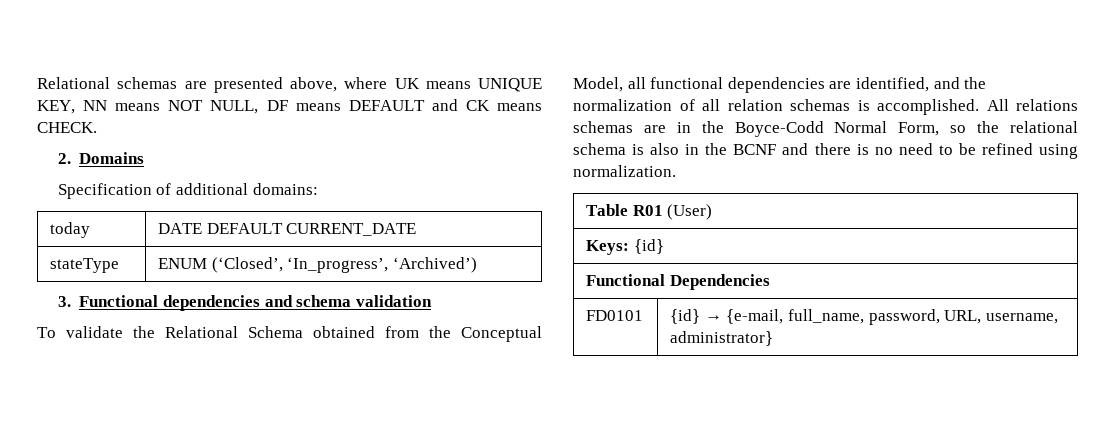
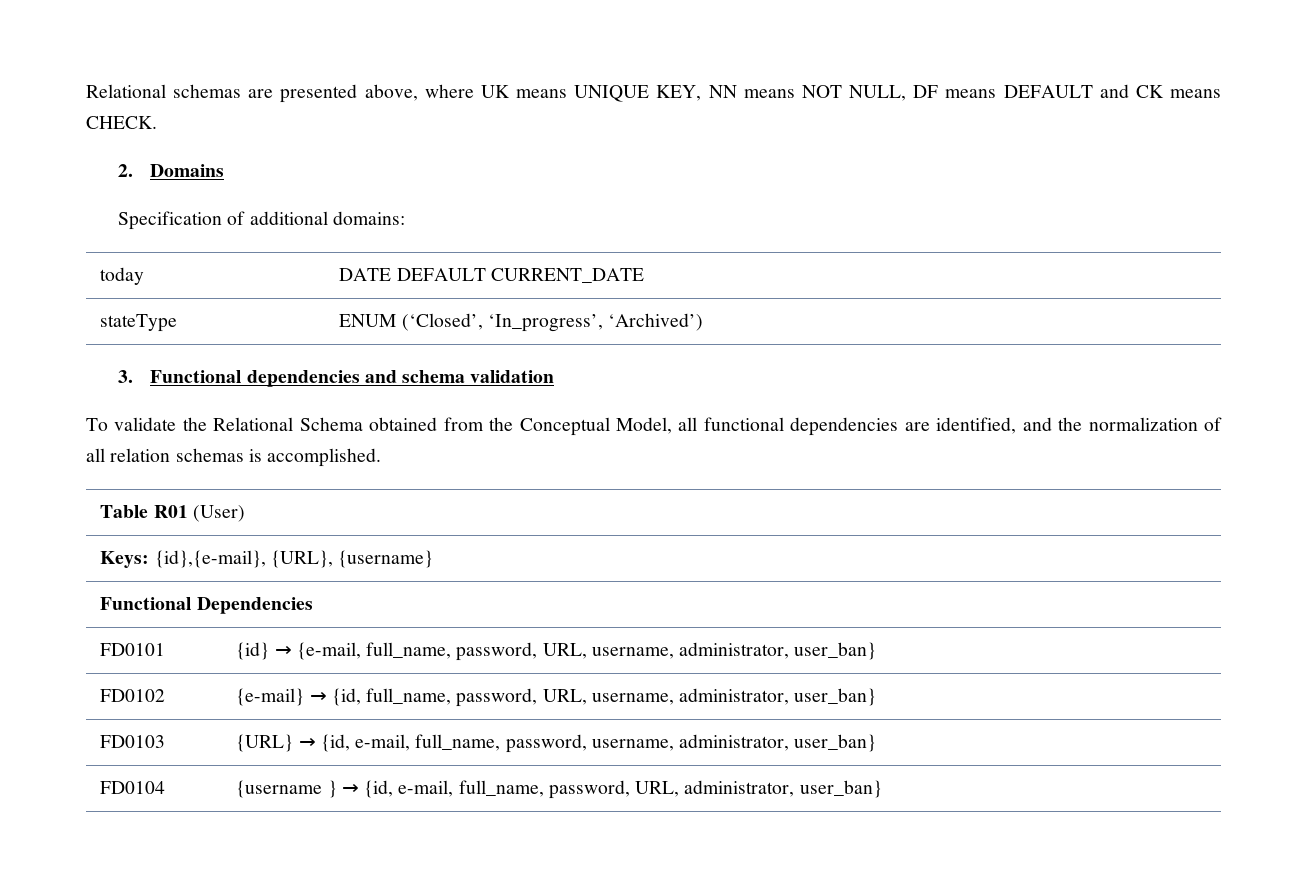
[986,99,1078,111] [573,121,1078,137] [573,143,1078,159] [573,165,676,177] All relations schemas are in the Boyce-Codd Normal Form, so the relational schema is also in the BCNF and there is no need to be refined using normalization. -> (382, 457) none
[633,239,664,254] {id} -> [154,550,434,568] {id},{e-mail}, {URL}, {username}
[670,331,774,346] administrator} -> [679,642,877,660] [100,689,166,702] [236,688,877,707] [100,735,166,748] [236,734,877,753] [100,781,166,794] [236,780,882,799] administrator, user_ban} // FD0102 | {e-mail} → {id, full_name, password, URL, username, administrator, user_ban} // FD0103 | {URL} → {id, e-mail, full_name, password, username, administrator, user_ban} // FD0104 | {username } → {id, e-mail, full_name, password, URL, administrator, user_ban}

